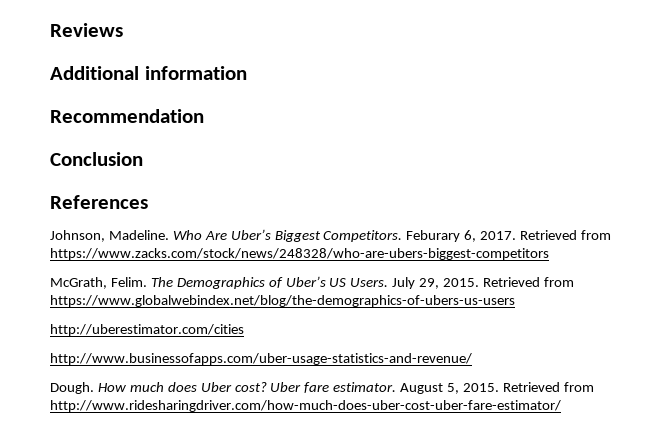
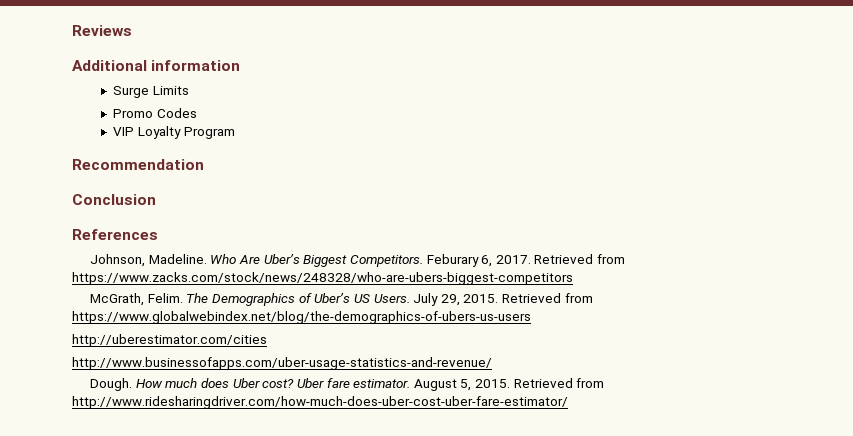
(247, 73) none -> [113,86,189,98] [113,108,197,118] [113,126,235,139] // Surge Limits // Promo Codes // VIP Loyalty Program

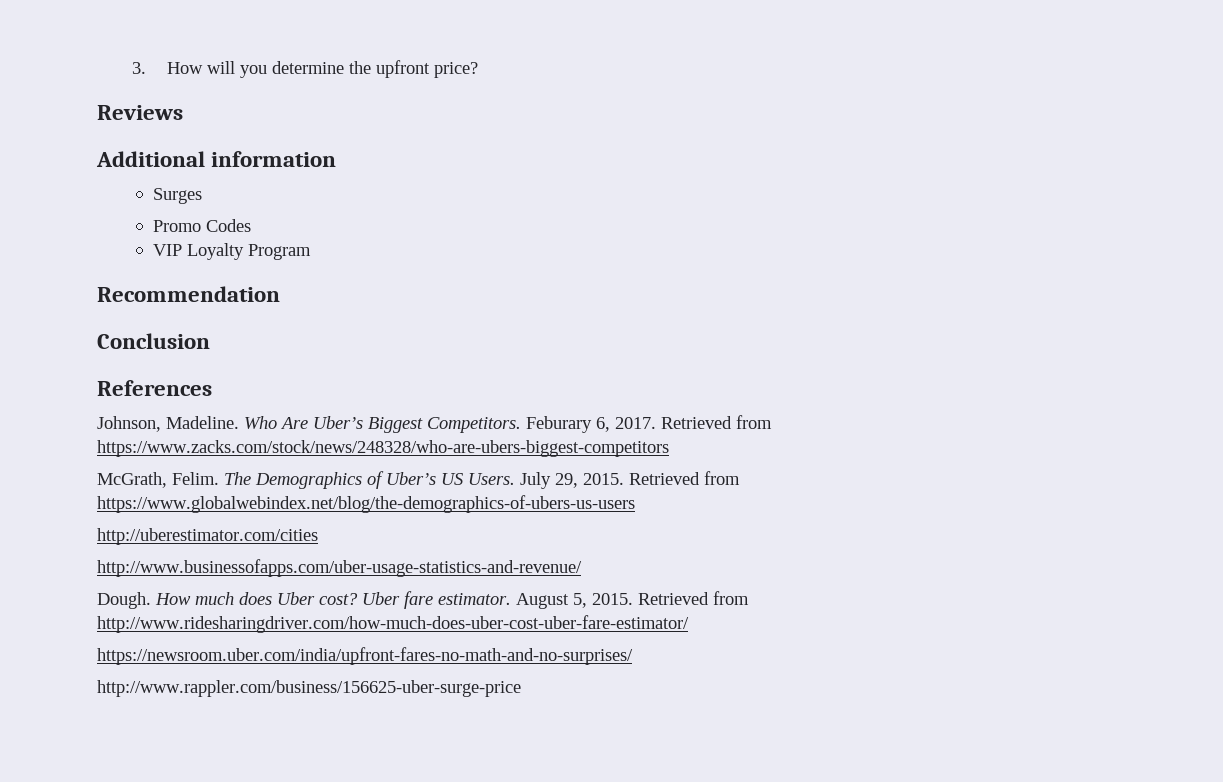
(72, 30) none -> [132,60,479,78] 3. How will you determine the upfront price? //
[113,86,189,98] Surge Limits -> [152,188,202,204] Surges
(568, 402) none -> [97,647,633,665] [97,680,521,697] // https://newsroom.uber.com/india/upfront-fares-no-math-and-no-surprises/ // http://www.rappler.com/business/156625-uber-surge-price

